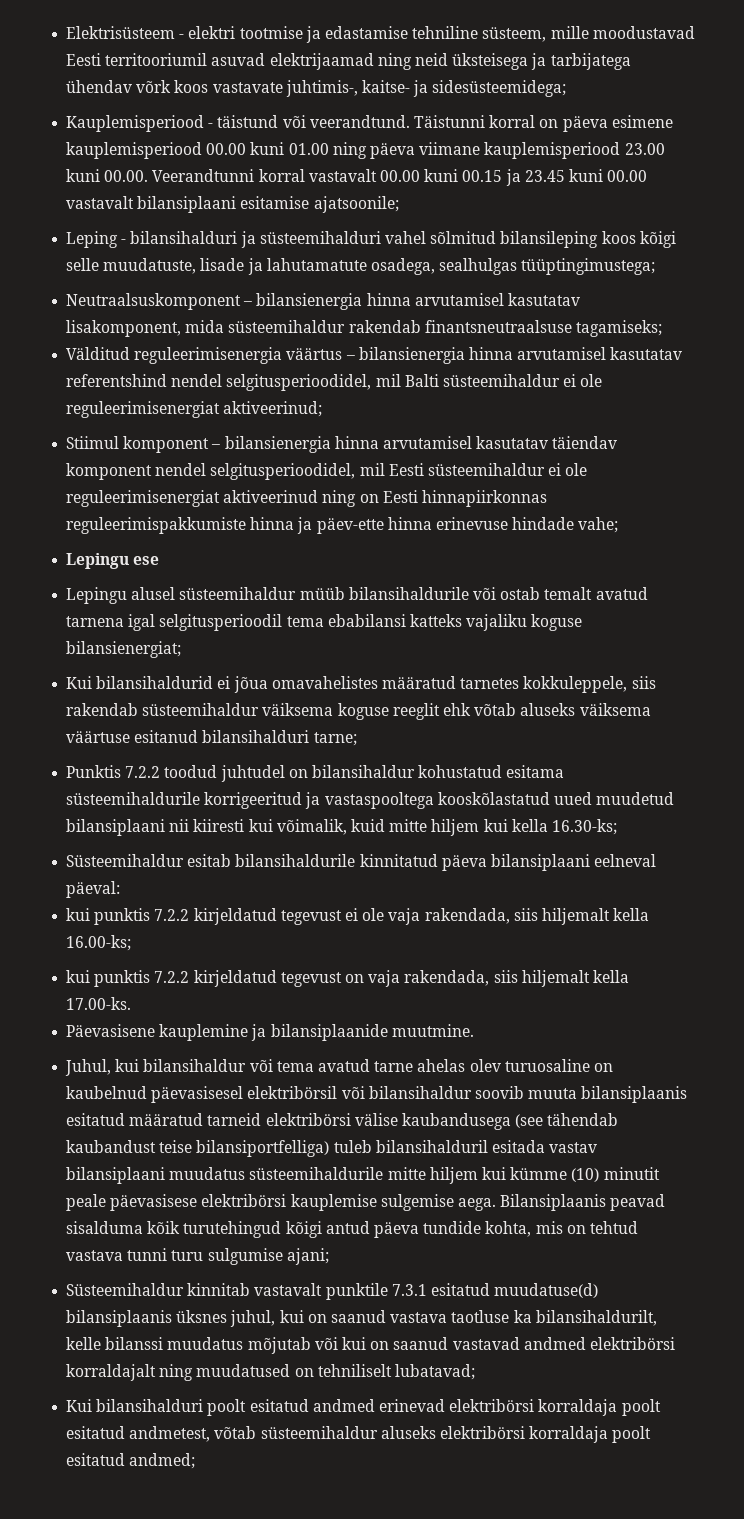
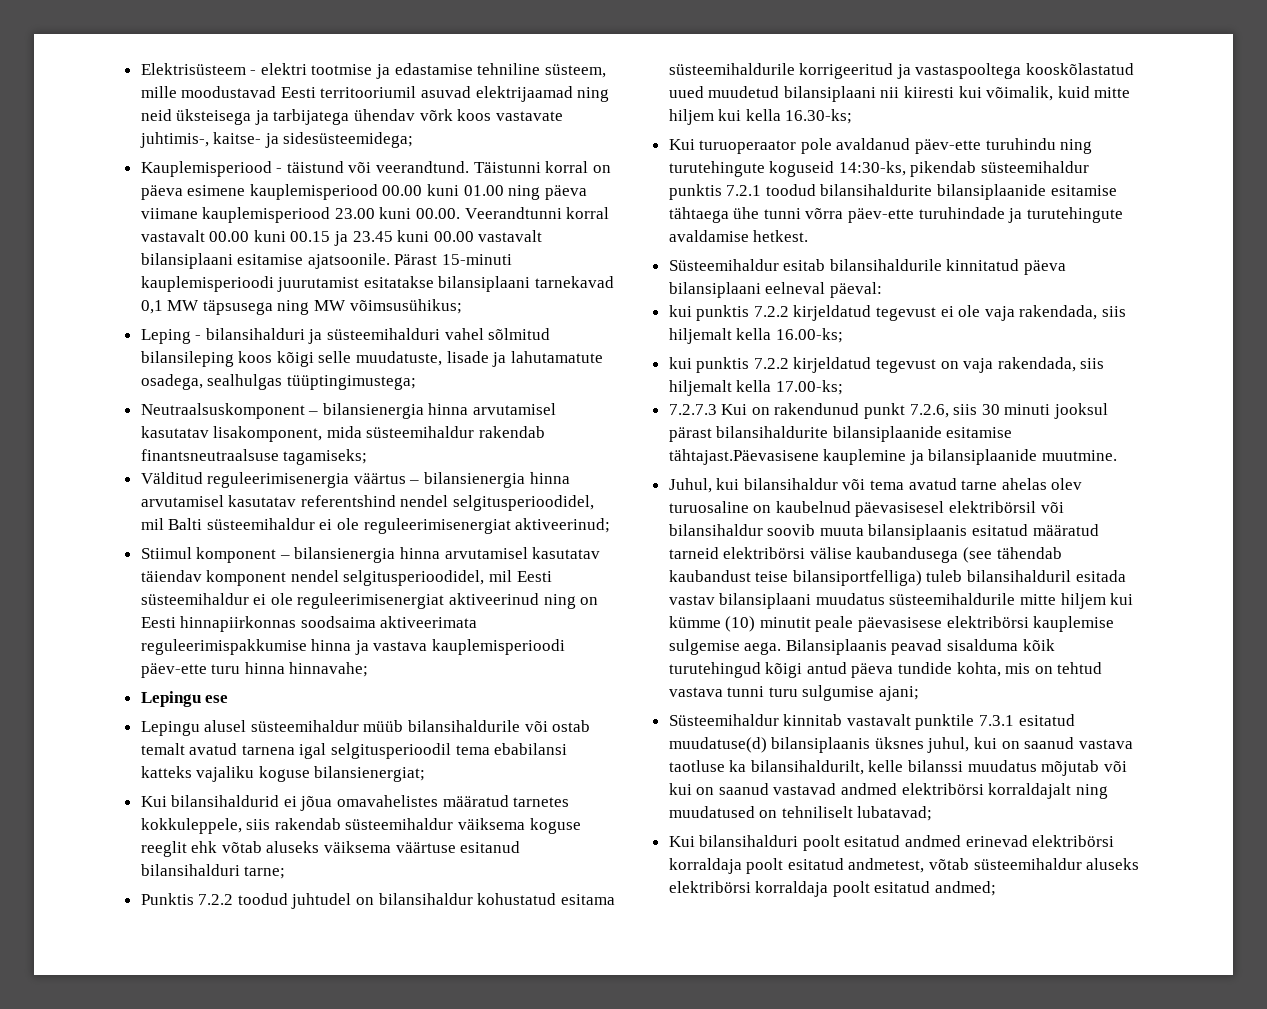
[313,196,399,213] ajatsoonile; -> [307,253,513,269] [140,276,615,292] [140,299,462,315] ajatsoonile. Pärast 15-minuti kauplemisperioodi juurutamist esitatakse bilansiplaani tarnekavad 0,1 MW täpsusega ning MW võimsusühikus;
[66,517,619,534] reguleerimispakkumiste hinna ja päev-ette hinna erinevuse hindade vahe; -> [300,616,478,628] [140,639,566,655] [140,662,369,678] soodsaima aktiveerimata reguleerimispakkumise hinna ja vastava kauplemisperioodi päev-ette turu hinna hinnavahe;
(617, 827) none -> [668,138,1093,154] [668,161,1090,177] [668,184,1117,200] [668,207,1123,223] [668,230,809,242] // Kui turuoperaator pole avaldanud päev-ette turuhindu ning turutehingute koguseid 14:30-ks, pikendab süsteemihaldur punktis 7.2.1 toodud bilansihaldurite bilansiplaanide esitamise tähtaega ühe tunni võrra päev-ette turuhindade ja turutehingute avaldamise hetkest.
[66,997,132,1010] [66,1024,156,1037] 17.00-ks. // Päevasisene -> [775,380,843,395] [668,403,1109,419] [668,426,1013,442] [668,449,819,465] 17.00-ks; // 7.2.7.3 Kui on rakendunud punkt 7.2.6, siis 30 minuti jooksul pärast bilansihaldurite bilansiplaanide esitamise tähtajast.Päevasisene

